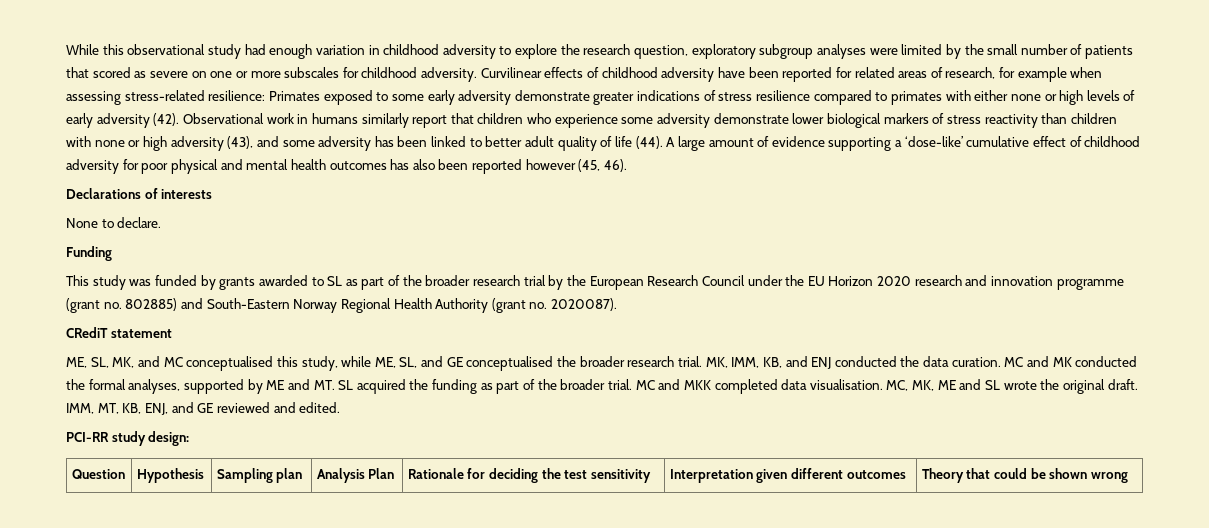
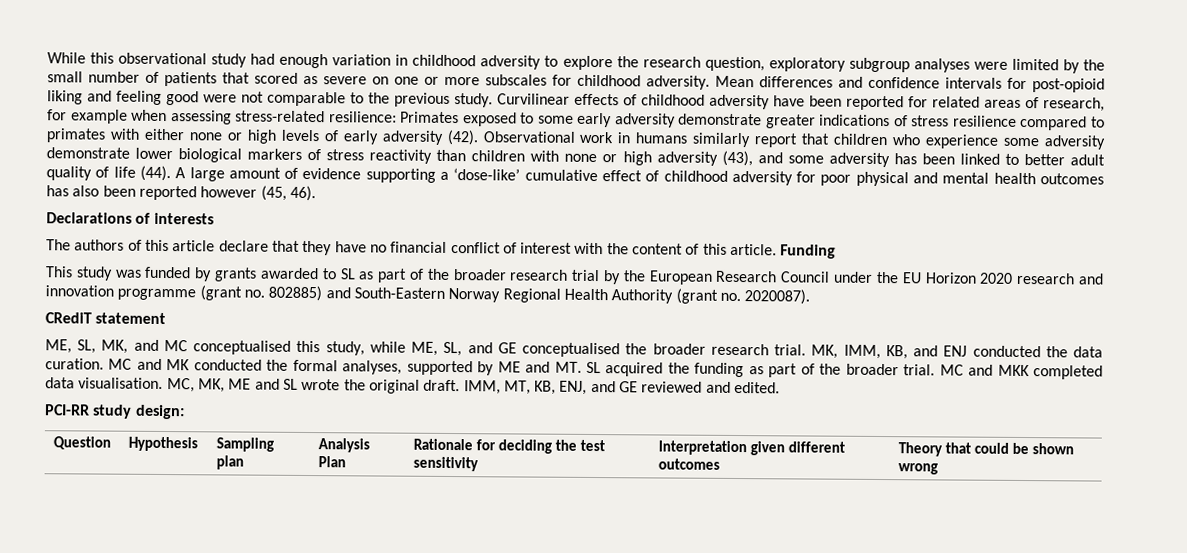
(478, 74) none -> [715,75,1105,93] [47,90,493,108] Mean differences and confidence intervals for post-opioid liking and feeling good were not comparable to the previous study.
[66,217,162,228] None to declare. // -> [46,239,778,256] The authors of this article declare that they have no financial conflict of interest with the content of this article.

